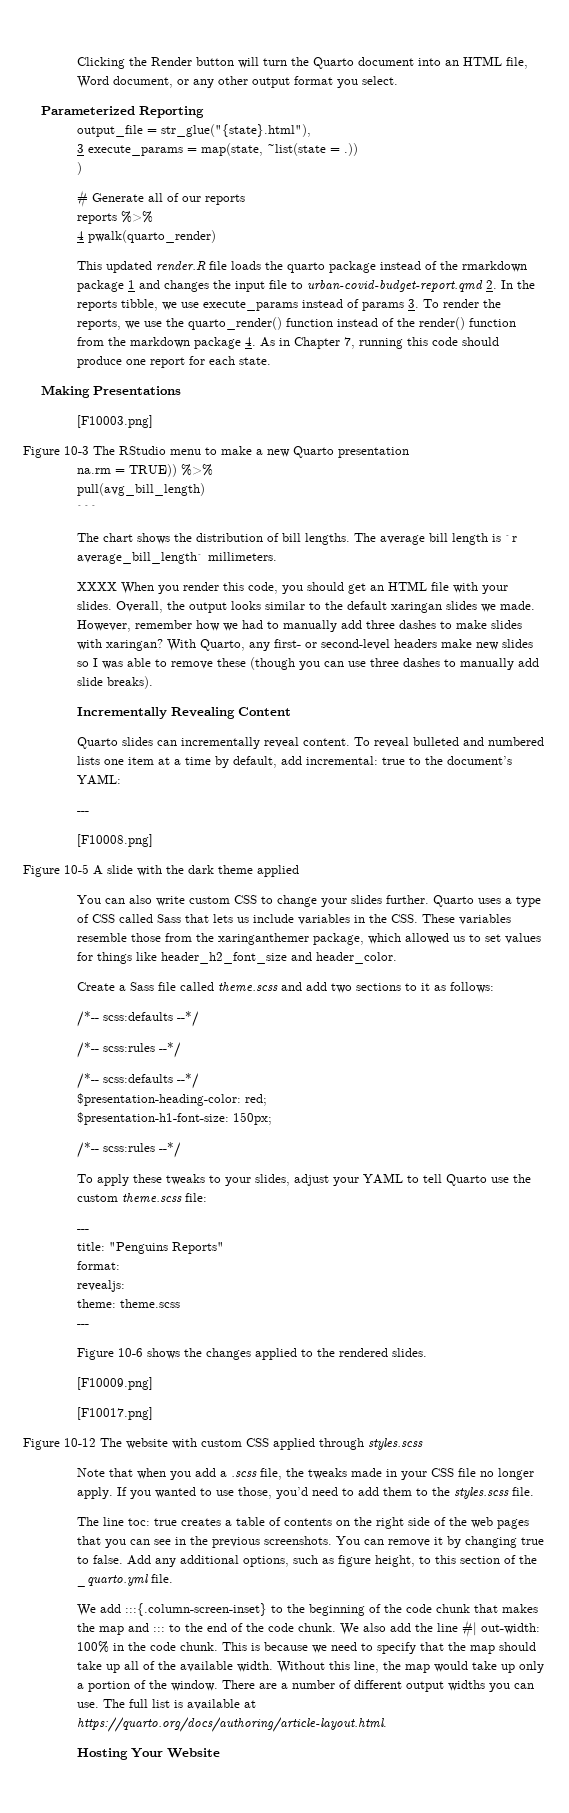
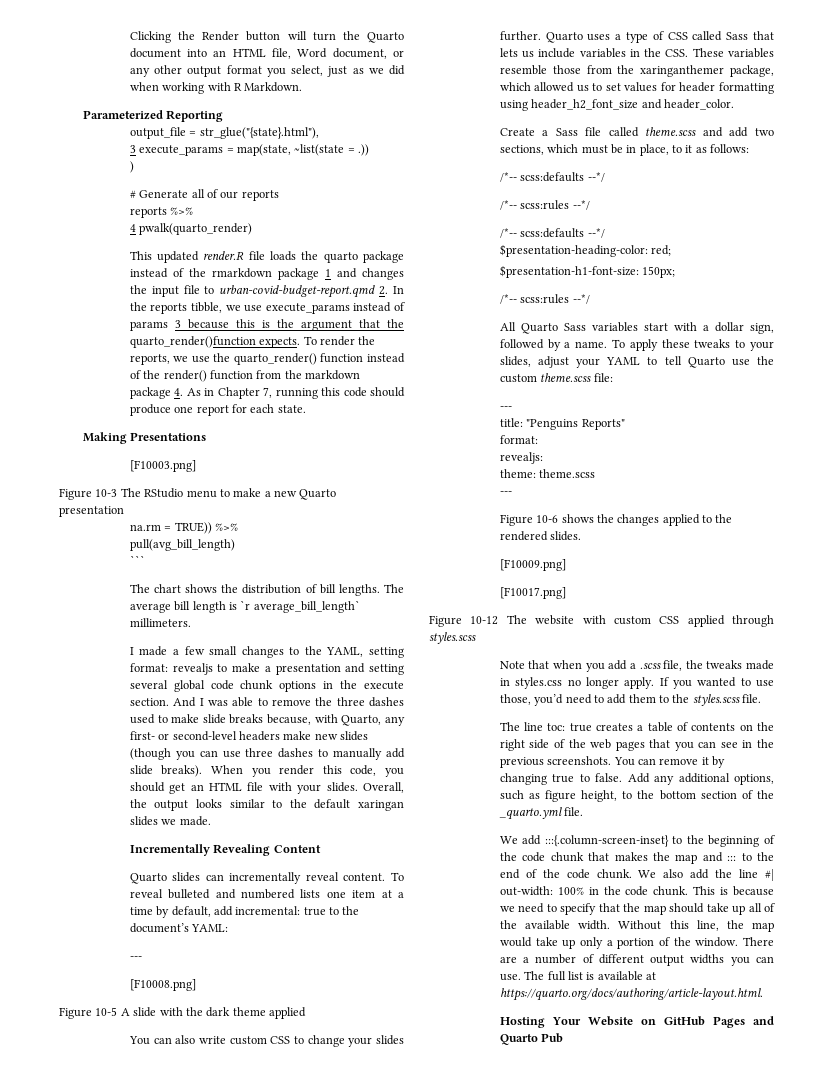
[362,76,399,85] select. -> [291,65,406,77] [129,82,303,94] select, just as we did when working with R Markdown.
[408,299,420,308] 3. -> [174,319,404,331] [129,336,301,348] 3 because this is the argument that the quarto_render()function expects.
[77,582,118,591] XXXX -> [129,646,404,658] [129,663,404,675] [129,680,404,692] [129,697,404,707] [129,714,405,726] [129,731,369,741] [129,748,405,760] [129,765,203,777] I made a few small changes to the YAML, setting format: revealjs to make a presentation and setting several global code chunk options in the execute section. And I was able to remove the three dashes used to make slide breaks because, with Quarto, any first- or second-level headers make new slides (though you can use three dashes to manually add slide breaks).
[77,620,523,632] [77,639,534,651] [77,657,540,670] [77,676,154,689] However, remember how we had to manually add three dashes to make slides with xaringan? With Quarto, any first- or second-level headers make new slides so I was able to remove these (though you can use three dashes to manually add slide breaks). -> (211, 821) none
[97,952,158,964] things like -> [679,82,774,94] [499,100,528,111] header formatting using
[356,983,402,991] sections -> [499,144,669,156] sections, which must be in place,
(182, 1150) none -> [499,322,774,334] [499,339,608,351] All Quarto Sass variables start with a dollar sign, followed by a name.
[401,1468,477,1480] your CSS file -> [515,677,563,689] styles.css
[435,1555,457,1564] this -> [637,790,696,800] the bottom
(221, 1753) none -> [640,1016,774,1028] [499,1033,564,1045] on GitHub Pages and Quarto Pub

